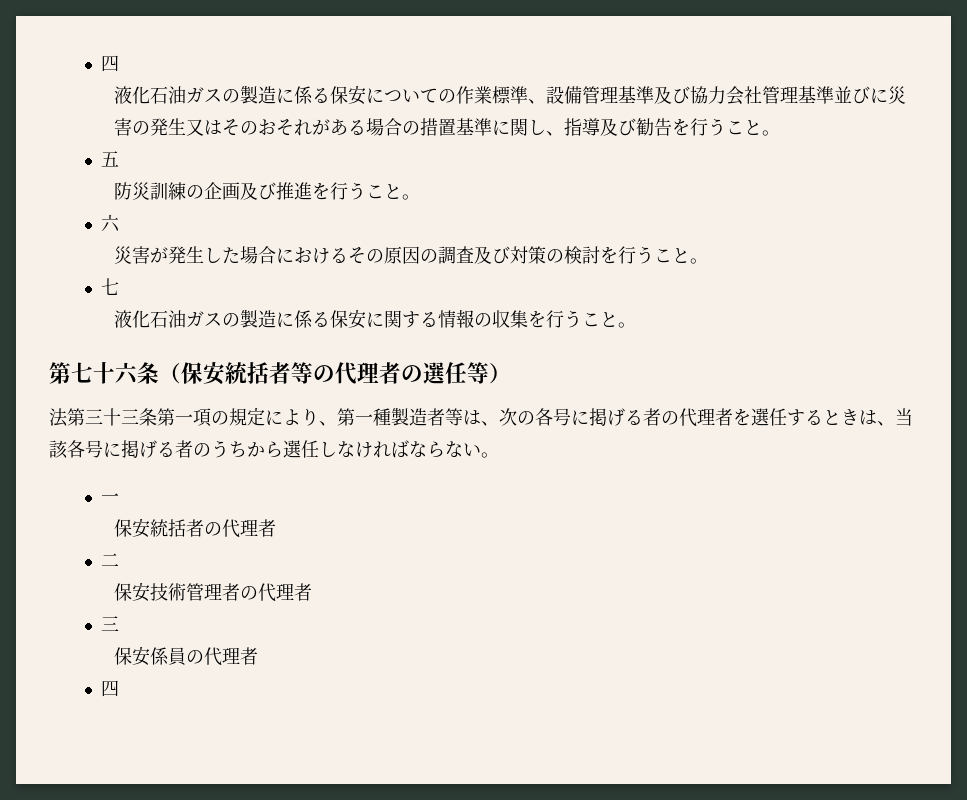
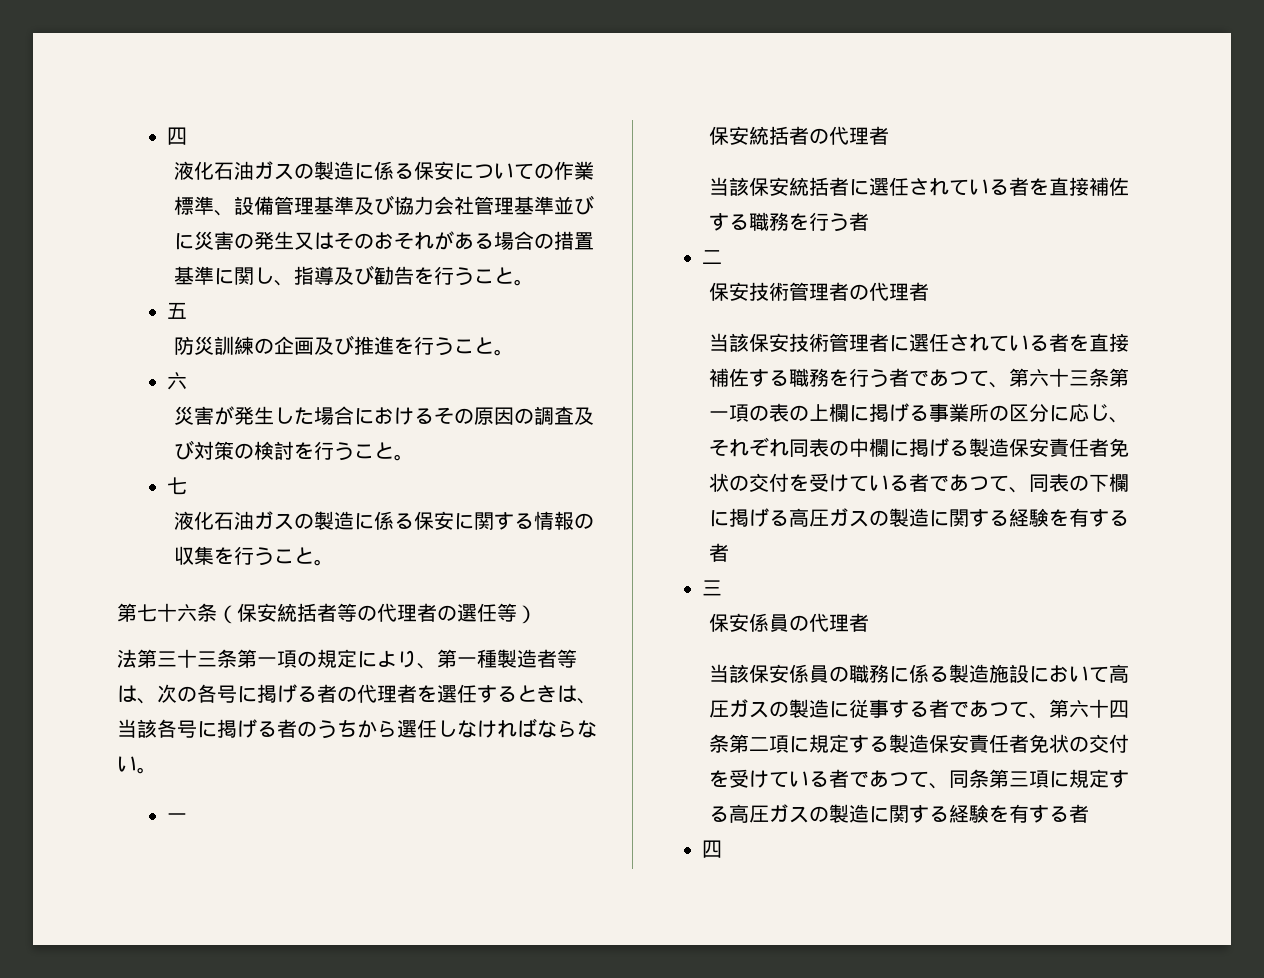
(276, 528) none -> [708,177,1129,196] [708,212,869,232] // 当該保安統括者に選任されている者を直接補佐する職務を行う者
(312, 592) none -> [708,333,1129,352] [708,368,1129,388] [708,403,1129,423] [708,437,1129,457] [708,473,1129,493] [708,508,1129,527] [708,543,729,562] // 当該保安技術管理者に選任されている者を直接補佐する職務を行う者であつて、第六十三条第一項の表の上欄に掲げる事業所の区分に応じ、それぞれ同表の中欄に掲げる製造保安責任者免状の交付を受けている者であつて、同表の下欄に掲げる高圧ガスの製造に関する経験を有する者
(258, 656) none -> [708,664,1129,683] [708,699,1129,719] [708,734,1129,753] [708,769,1129,789] [708,804,1089,823] // 当該保安係員の職務に係る製造施設において高圧ガスの製造に従事する者であつて、第六十四条第二項に規定する製造保安責任者免状の交付を受けている者であつて、同条第三項に規定する高圧ガスの製造に関する経験を有する者

